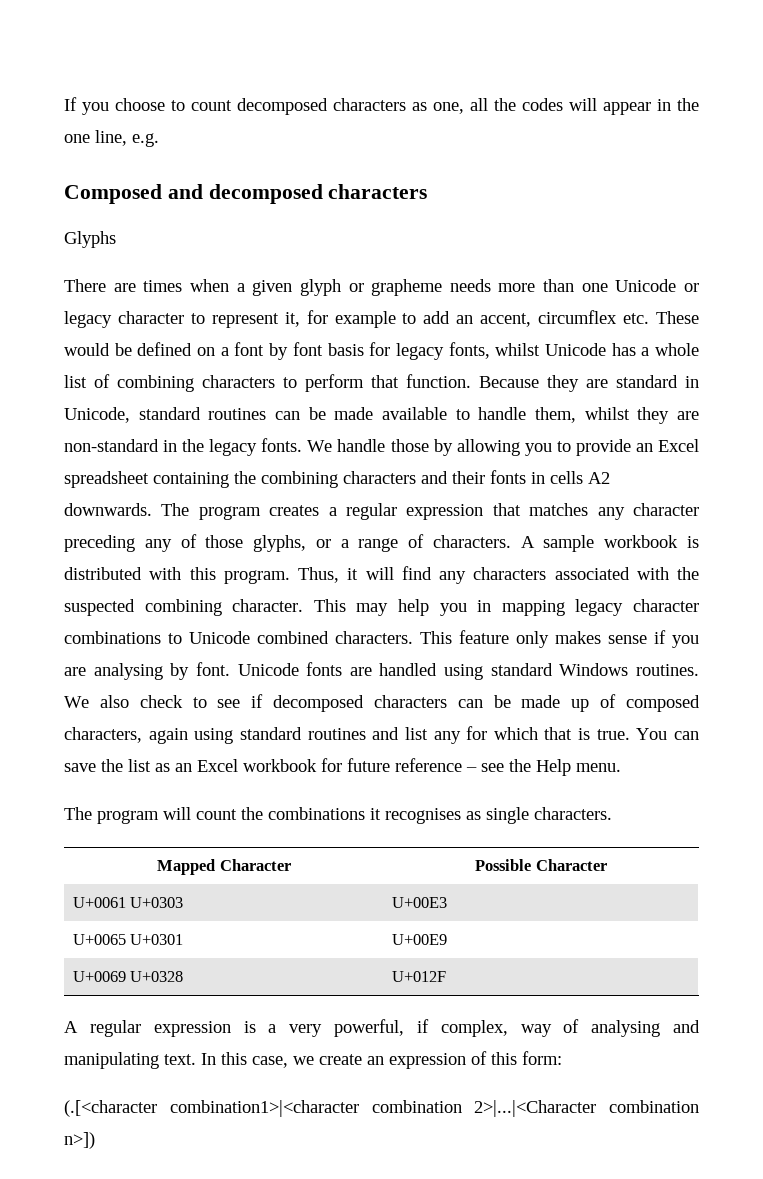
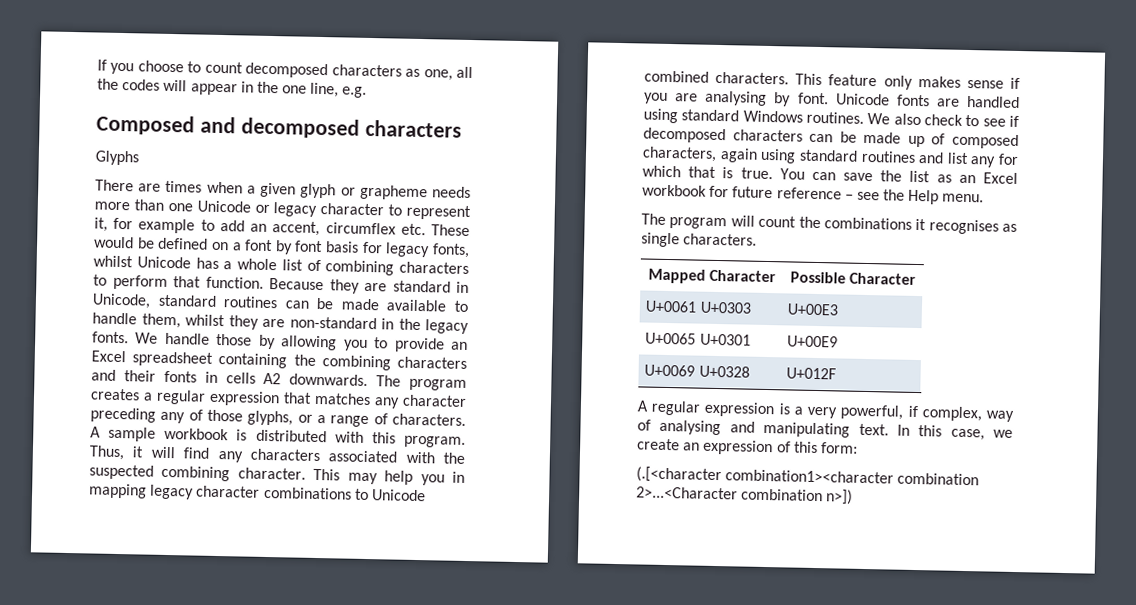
[169,1100,597,1117] combination1>|<character combination 2>|...|<Character -> [725,469,980,486] [636,486,738,500] combination1><character combination 2>...<Character

